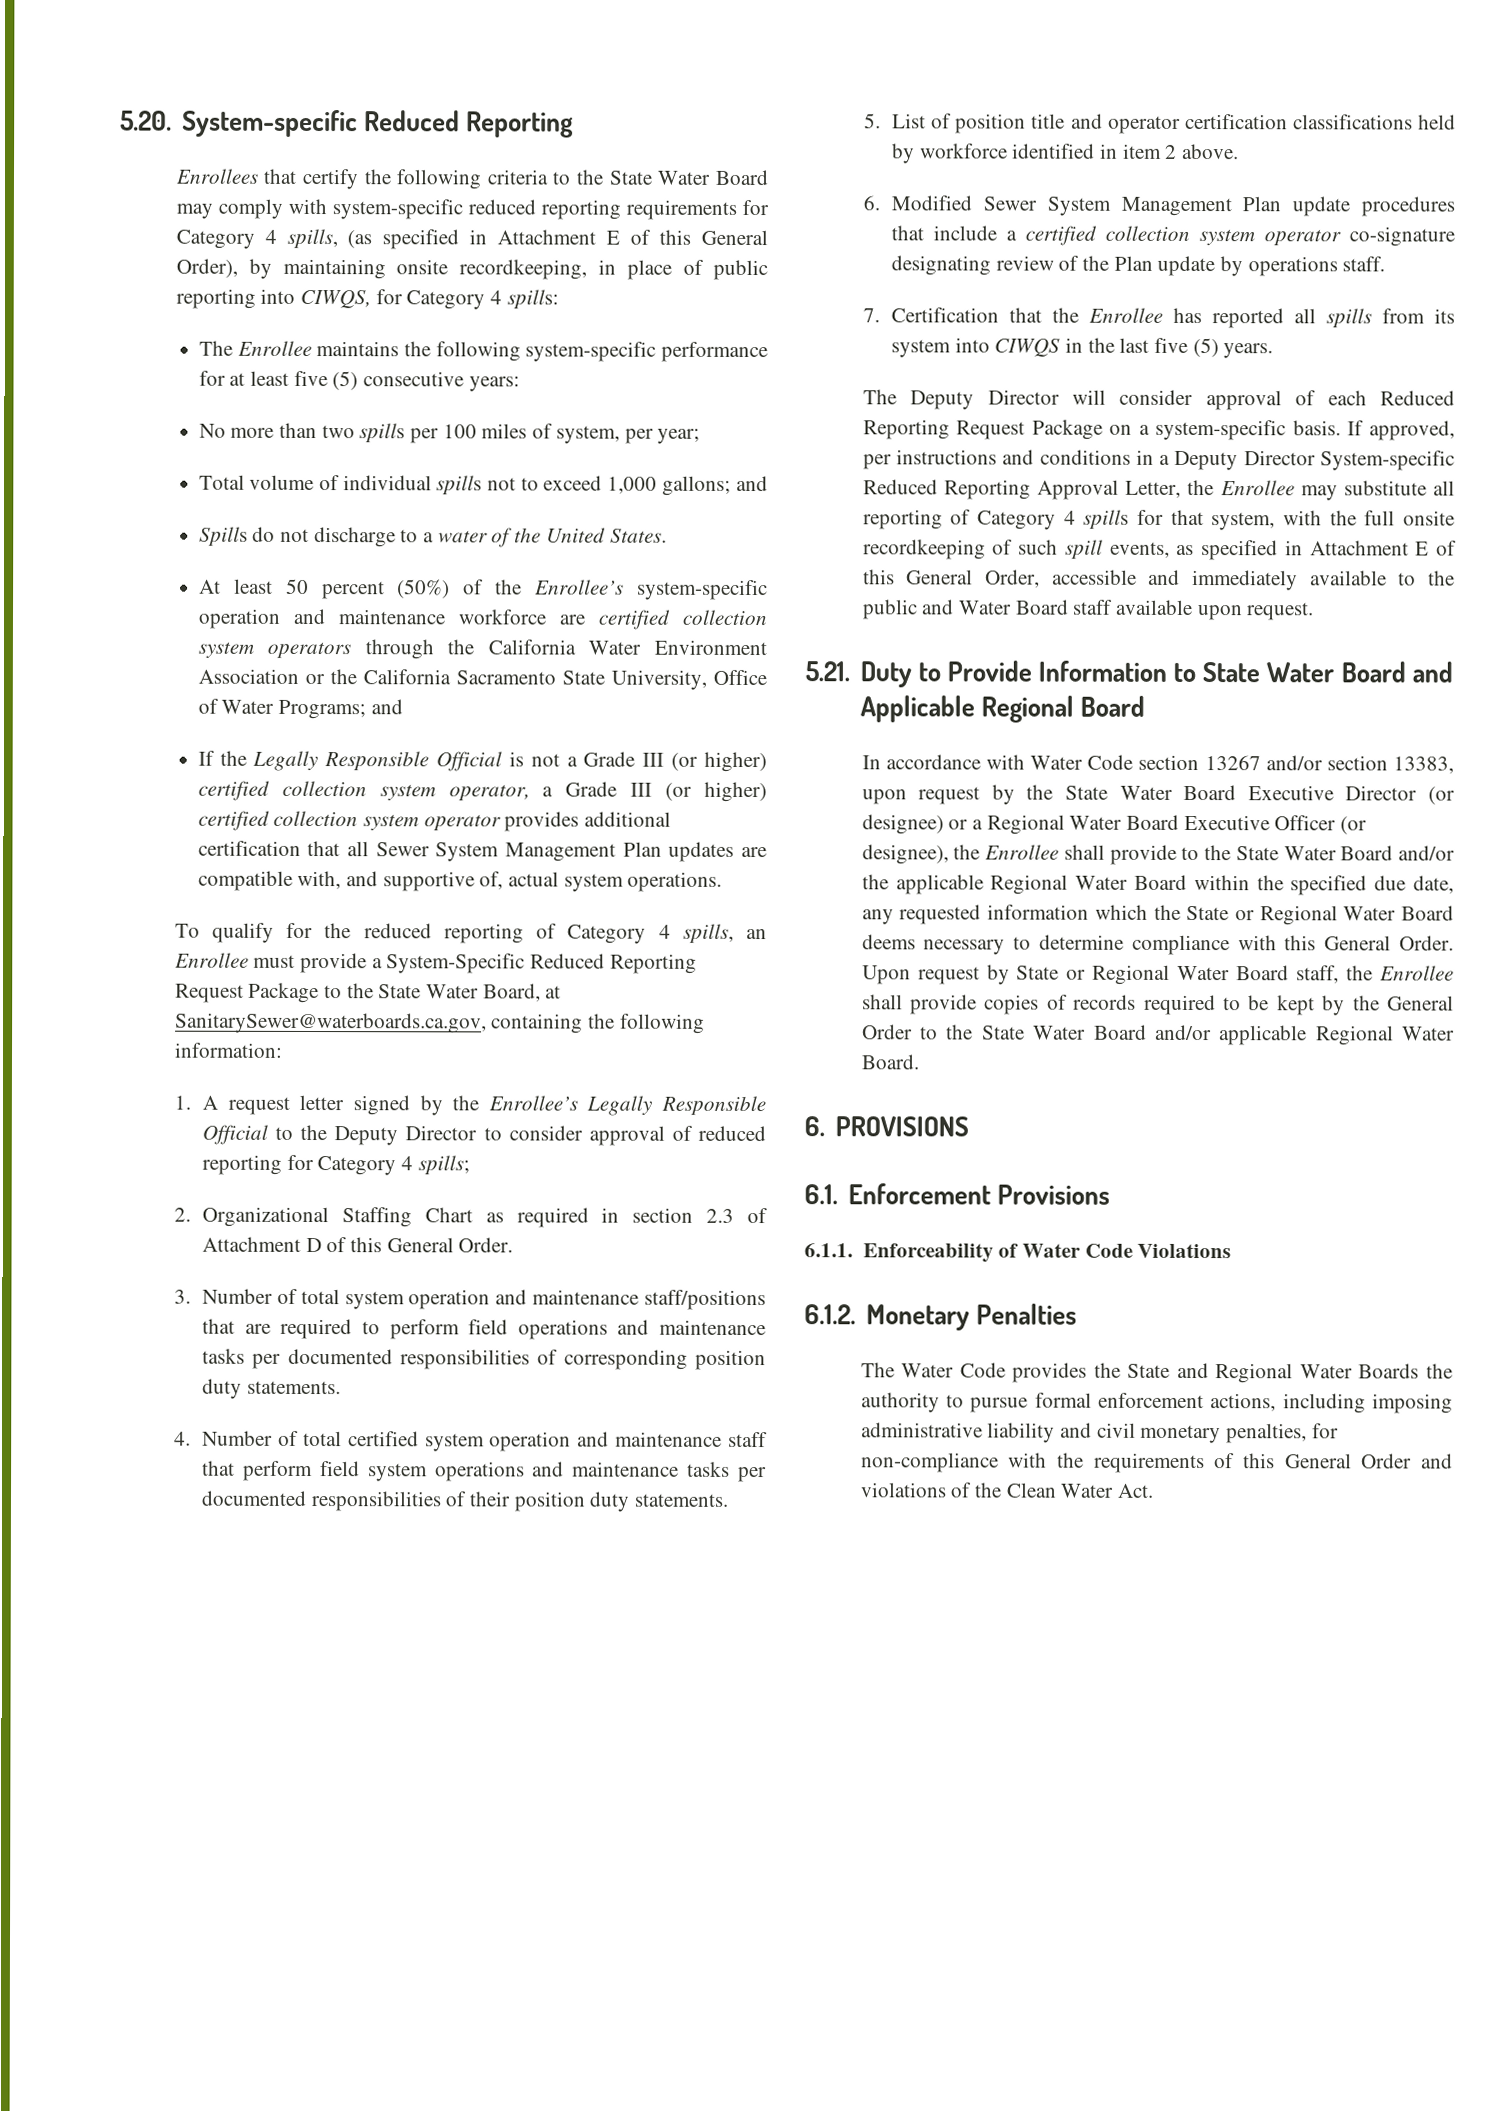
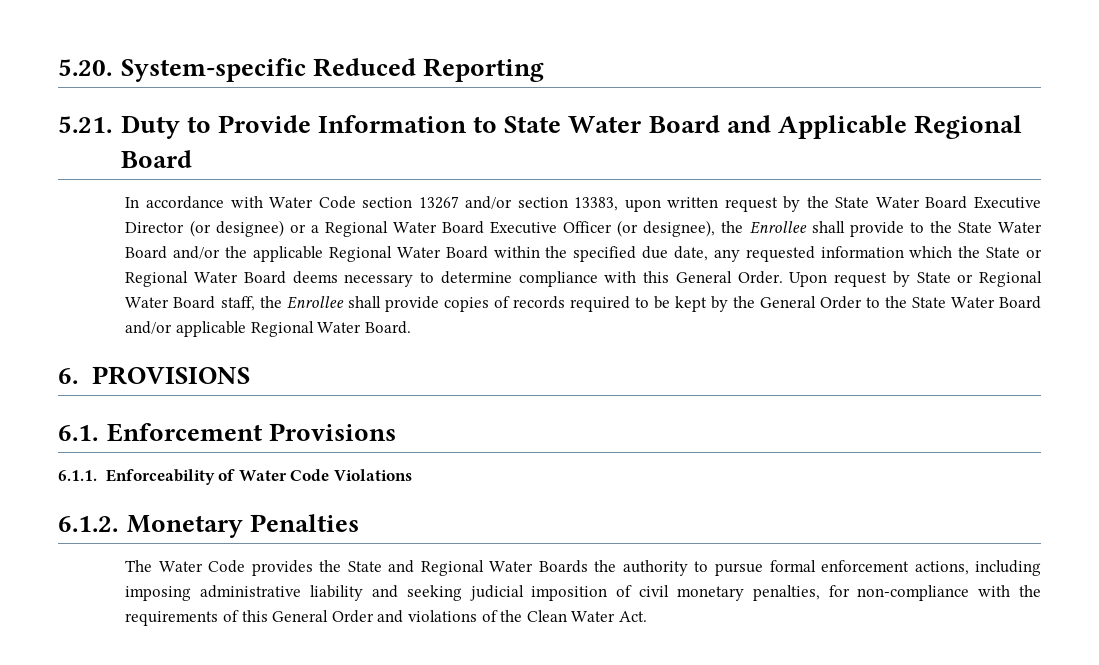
[174,168,769,190] [175,198,769,220] [175,228,768,250] [175,258,768,281] [175,288,559,310] [198,340,769,363] [198,370,520,392] [198,422,701,444] [198,474,768,496] [198,526,667,548] [198,578,768,601] [197,608,768,630] [197,639,767,660] [197,668,767,690] [197,698,403,720] [197,750,768,773] [197,780,767,803] [197,810,672,832] [197,840,767,862] [197,870,723,892] [174,922,767,944] [173,952,697,974] [174,982,562,1004] [174,1012,705,1034] [173,1042,283,1058] [173,1094,766,1117] [202,1124,767,1146] [202,1154,470,1176] [173,1206,768,1228] [202,1236,514,1253] [173,1288,766,1311] [202,1318,766,1340] [202,1348,767,1371] [202,1378,341,1399] [173,1430,768,1452] [202,1460,767,1483] [201,1490,730,1512] [863,113,1456,134] [892,143,1240,164] [862,195,1455,217] [891,225,1455,247] [891,255,1386,277] [862,307,1455,329] [891,337,1274,359] [862,389,1455,411] [862,419,1455,441] [862,449,1455,471] [862,479,1455,501] [862,509,1455,531] [862,539,1457,561] [862,569,1455,591] [861,599,1315,621] // Enrollees that certify the following criteria to the State Water Board may comply with system-specific reduced reporting requirements for Category 4 spills, (as specified in Attachment E of this General Order), by maintaining onsite recordkeeping, in place of public reporting into CIWQS, for Category 4 spills: // The Enrollee maintains the following system-specific performance for at least five (5) consecutive years: // No more than two spills per 100 miles of system, per year; // Total volume of individual spills not to exceed 1,000 gallons; and // Spills do not discharge to a water of the United States. // At least 50 percent (50%) of the Enrollee’s system-specific operation and maintenance workforce are certified collection system operators through the California Water Environment Association or the California Sacramento State University, Office of Water Programs; and // If the Legally Responsible Official is not a Grade III (or higher) certified collection system operator, a Grade III (or higher) certified collection system operator provides additional certification that all Sewer System Management Plan updates are compatible with, and supportive of, actual system operations. // To qualify for the reduced reporting of Category 4 spills, an Enrollee must provide a System-Specific Reduced Reporting Request Package to the State Water Board, at SanitarySewer@waterboards.ca.gov, containing the following information: // 1. A request letter signed by the Enrollee’s Legally Responsible Official to the Deputy Director to consider approval of reduced reporting for Category 4 spills; // 2. Organizational Staffing Chart as required in section 2.3 of Attachment D of this General Order. // 3. Number of total system operation and maintenance staff/positions that are required to perform field operations and maintenance tasks per documented responsibilities of corresponding position duty statements. // 4. Number of total certified system operation and maintenance staff that perform field system operations and maintenance tasks per documented responsibilities of their position duty statements. // 5. List of position title and operator certification classifications held by workforce identified in item 2 above. // 6. Modified Sewer System Management Plan update procedures that include a certified collection system operator co-signature designating review of the Plan update by operations staff. // 7. Certification that the Enrollee has reported all spills from its system into CIWQS in the last five (5) years. // The Deputy Director will consider approval of each Reduced Reporting Request Package on a system-specific basis. If approved, per instructions and conditions in a Deputy Director System-specific Reduced Reporting Approval Letter, the Enrollee may substitute all reporting of Category 4 spills for that system, with the full onsite recordkeeping of such spill events, as specified in Attachment E of this General Order, accessible and immediately available to the public and Water Board staff available upon request. -> (544, 70) none
(907, 797) none -> [667,197,719,208] written
(1093, 1430) none -> [406,585,633,601] seeking judicial imposition of

